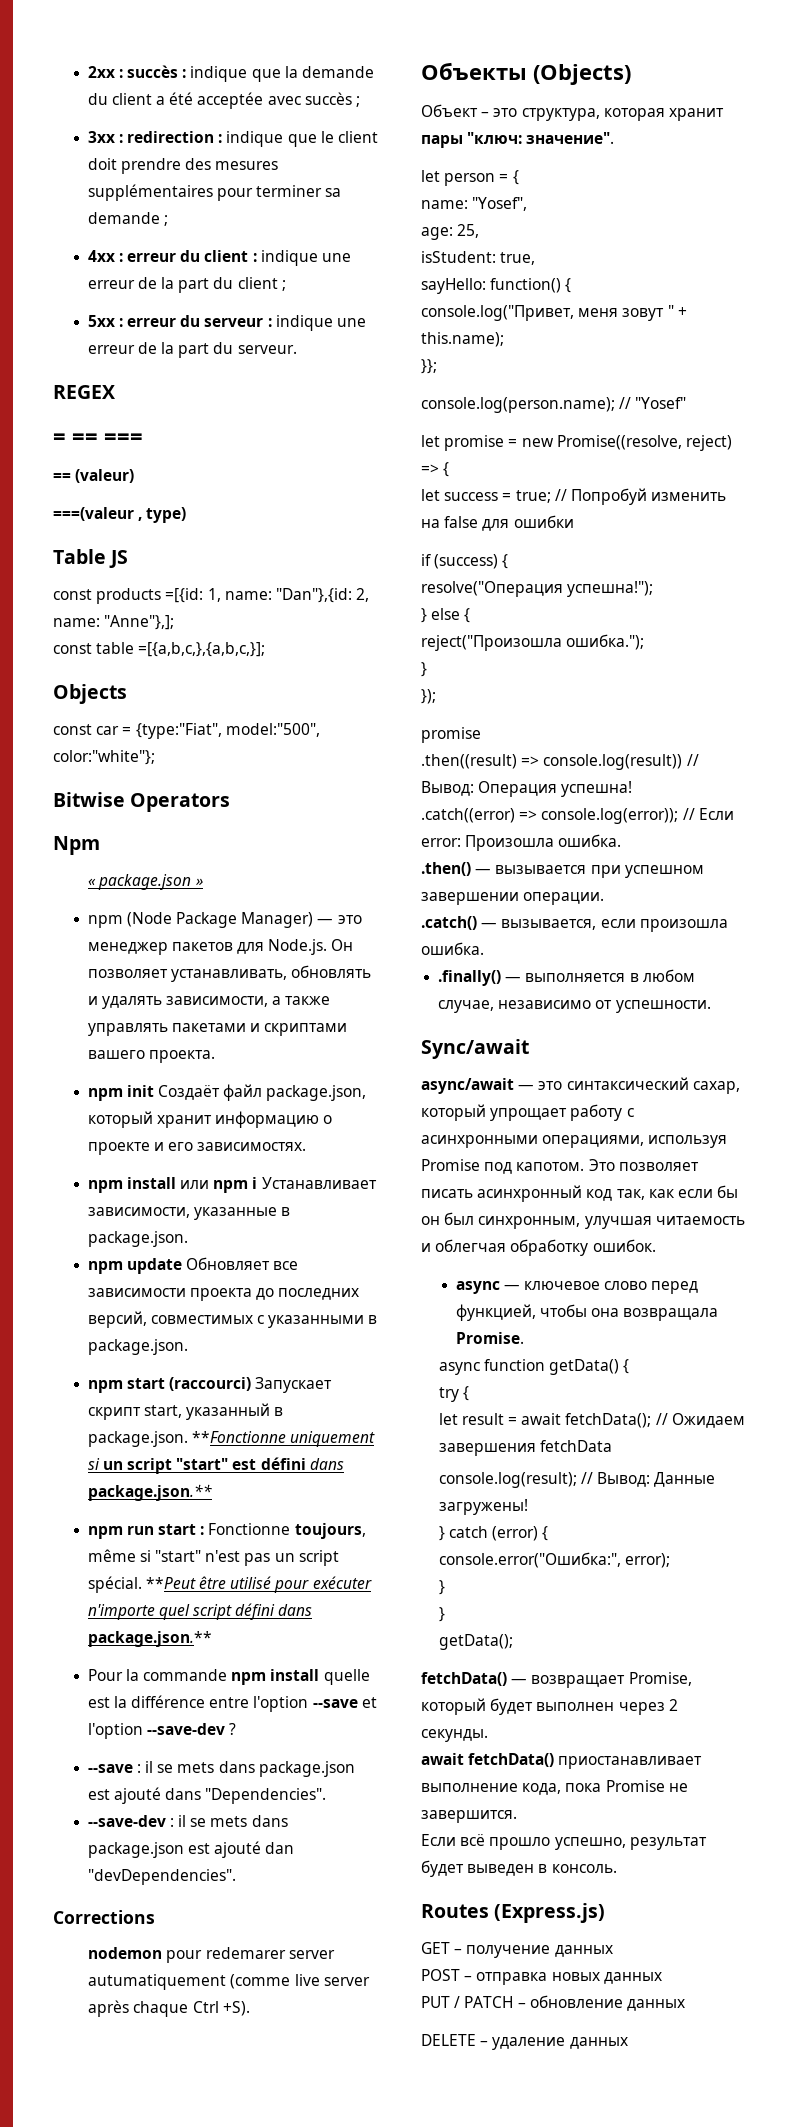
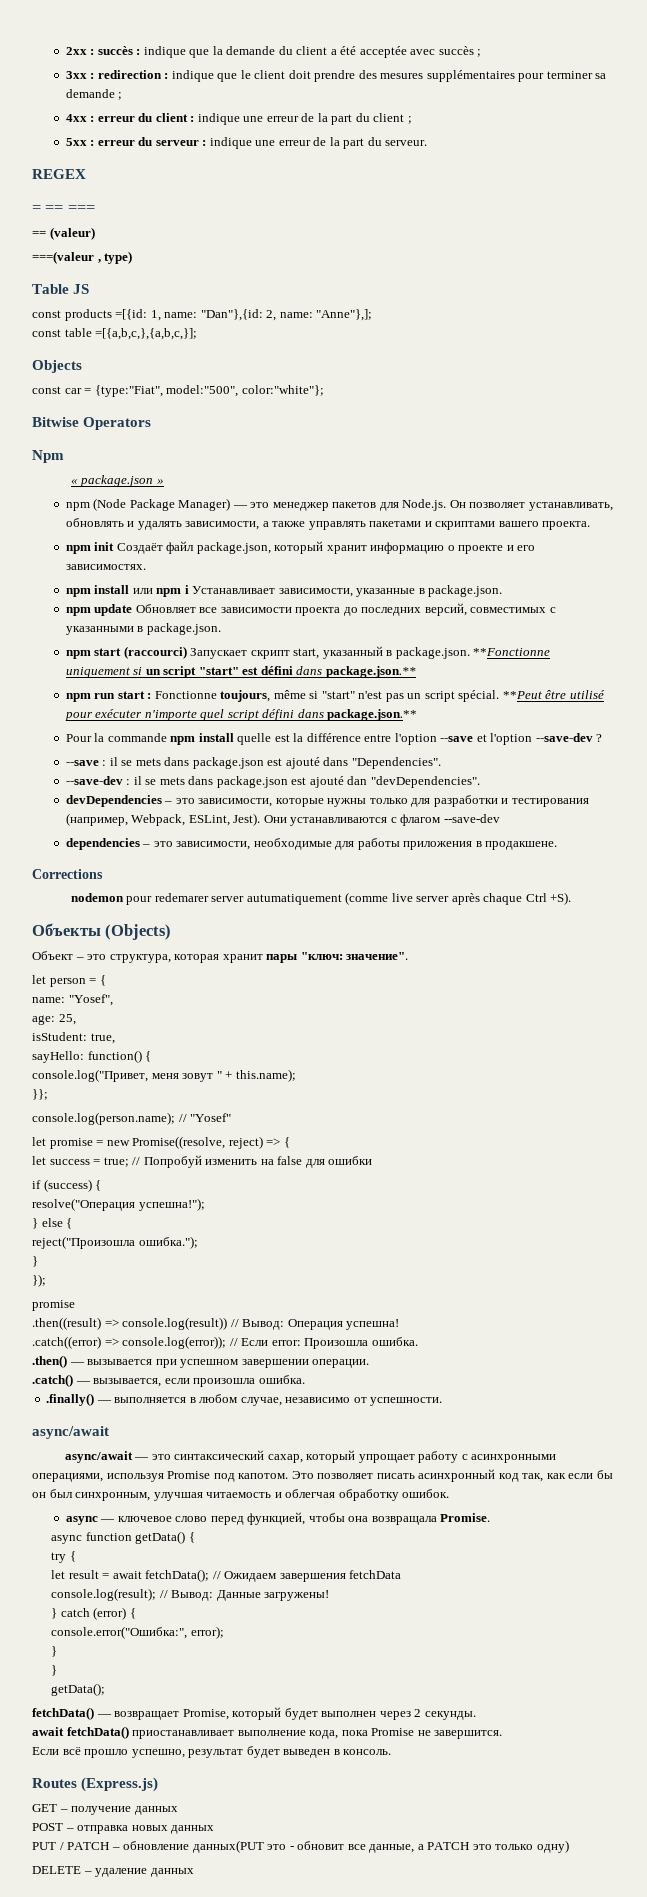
(236, 1877) none -> [65,795,589,807] [65,813,500,826] [65,838,558,850] // devDependencies – это зависимости, которые нужны только для разработки и тестирования (например, Webpack, ESLint, Jest). Они устанавливаются с флагом --save-dev // dependencies – это зависимости, необходимые для работы приложения в продакшене.
[421,1039,529,1059] Sync/await -> [32,1426,109,1439] async/await
[626,1999,685,2011] данных -> [192,1840,569,1853] данных(PUT это - обновит все данные, a PATCH это только одну)

